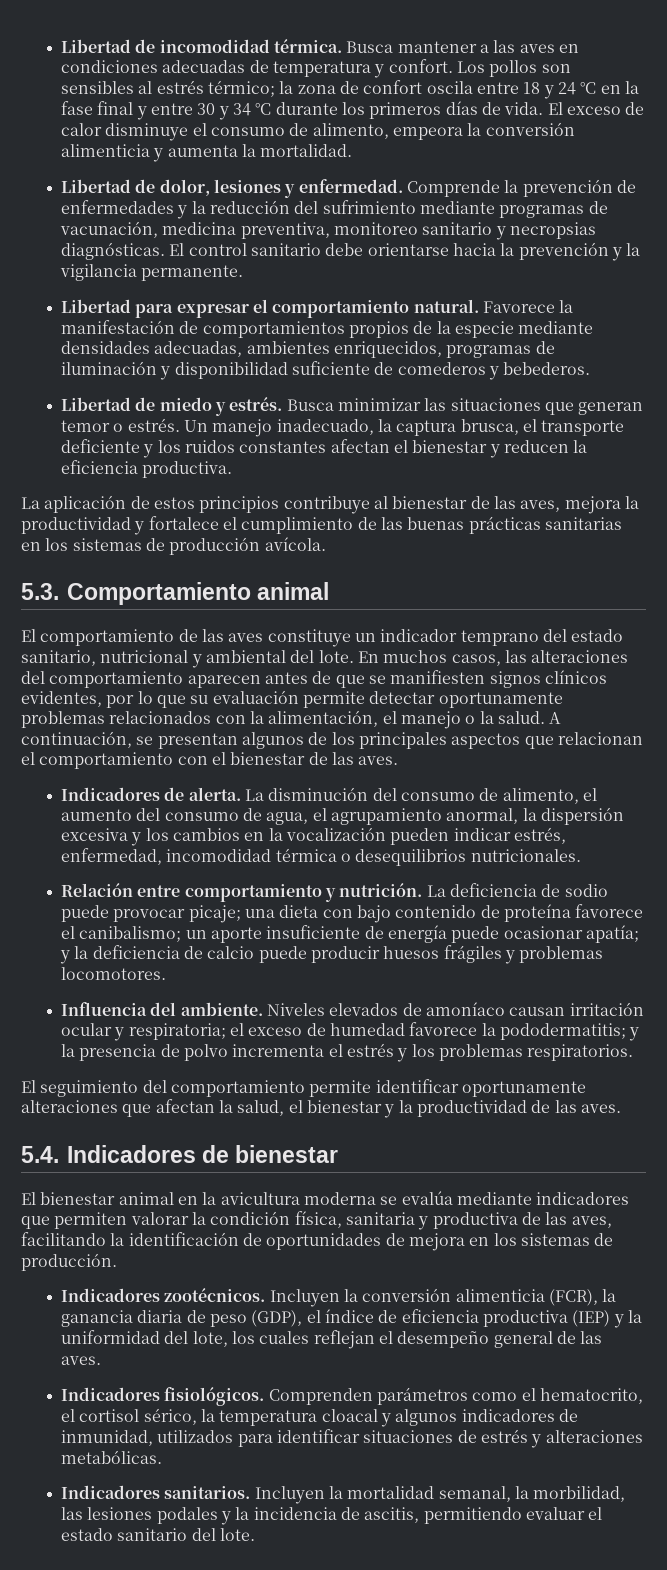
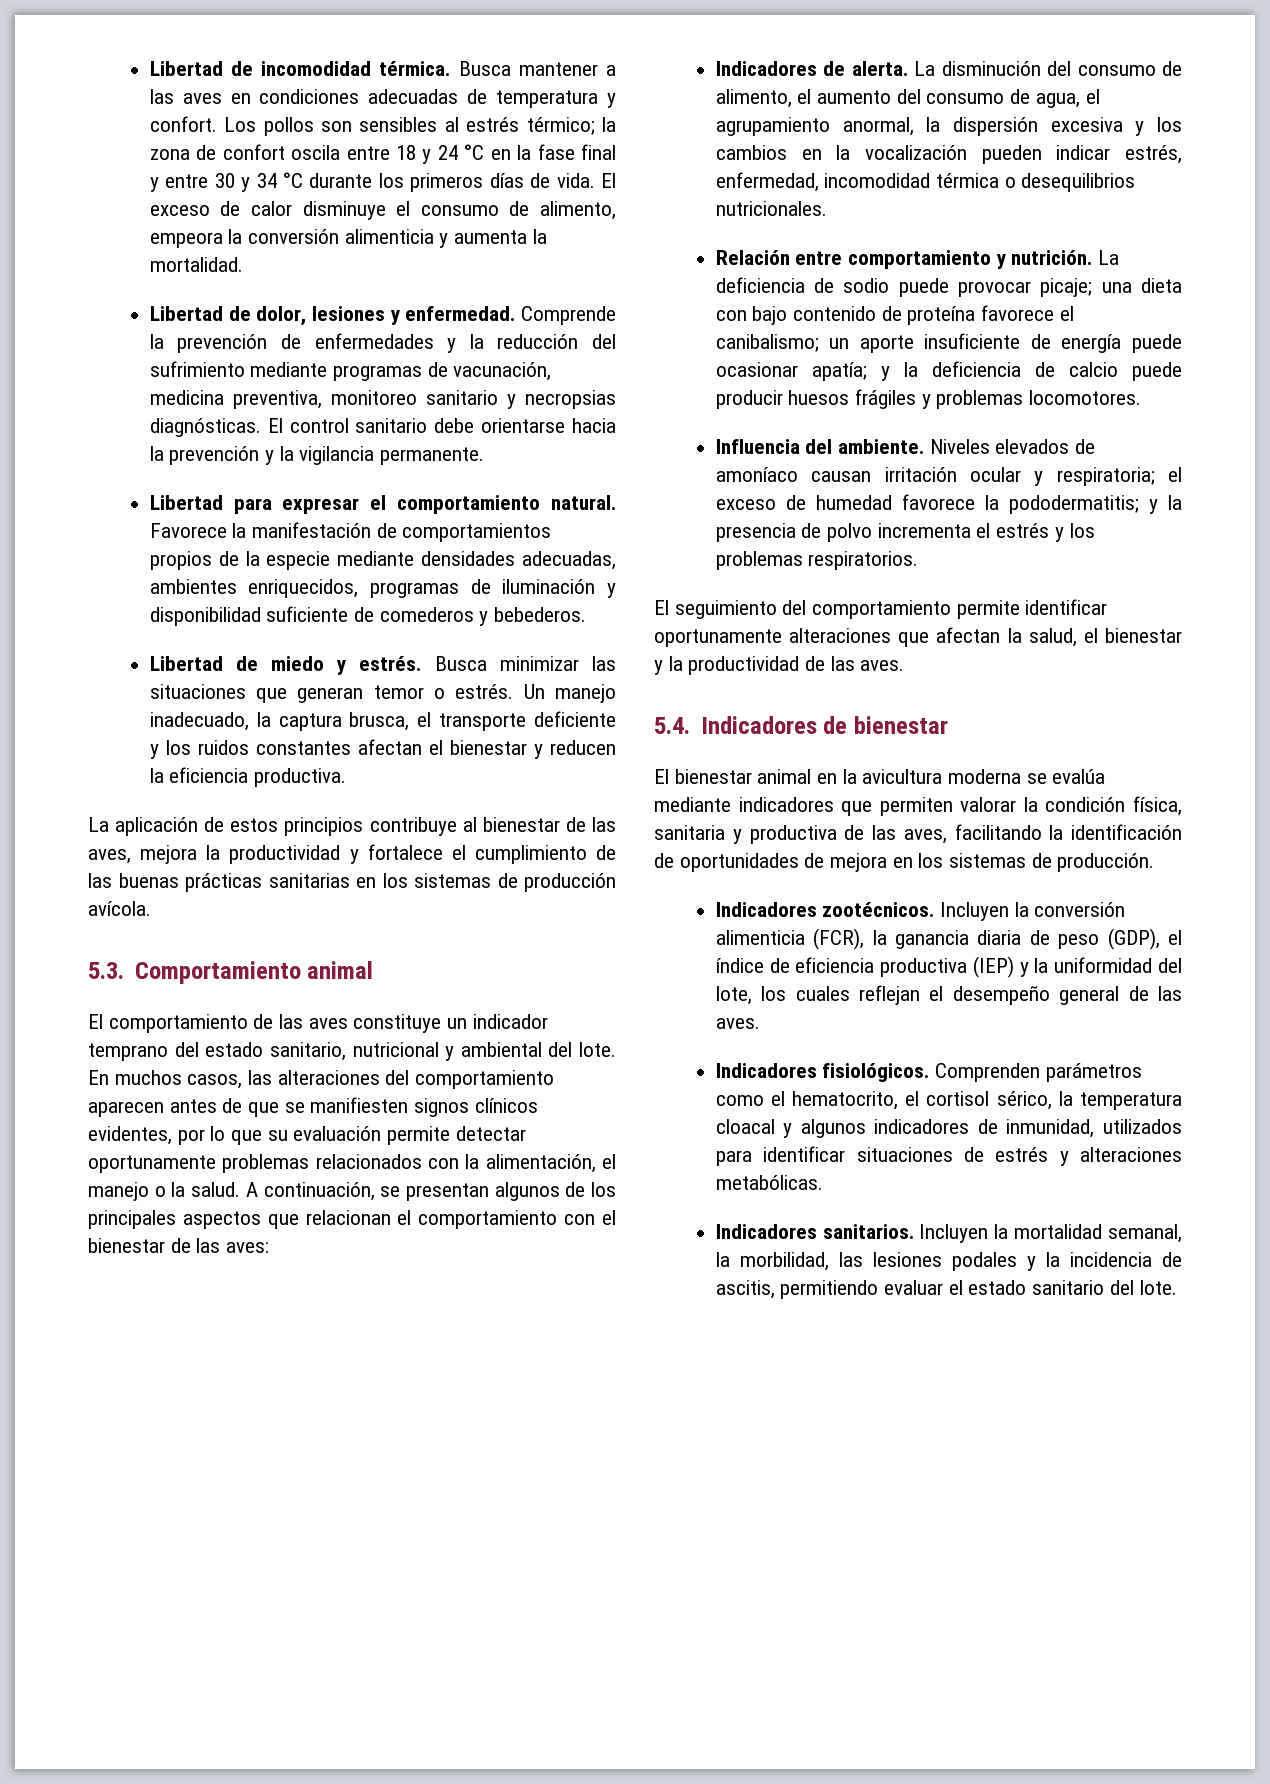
[358,756,399,765] aves. -> [226,1242,270,1253] aves:

